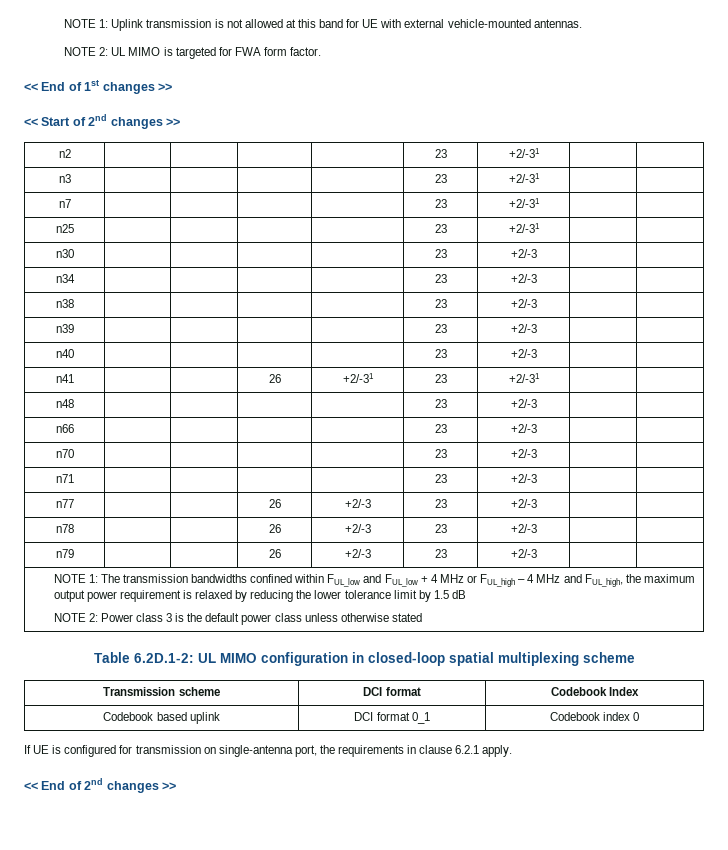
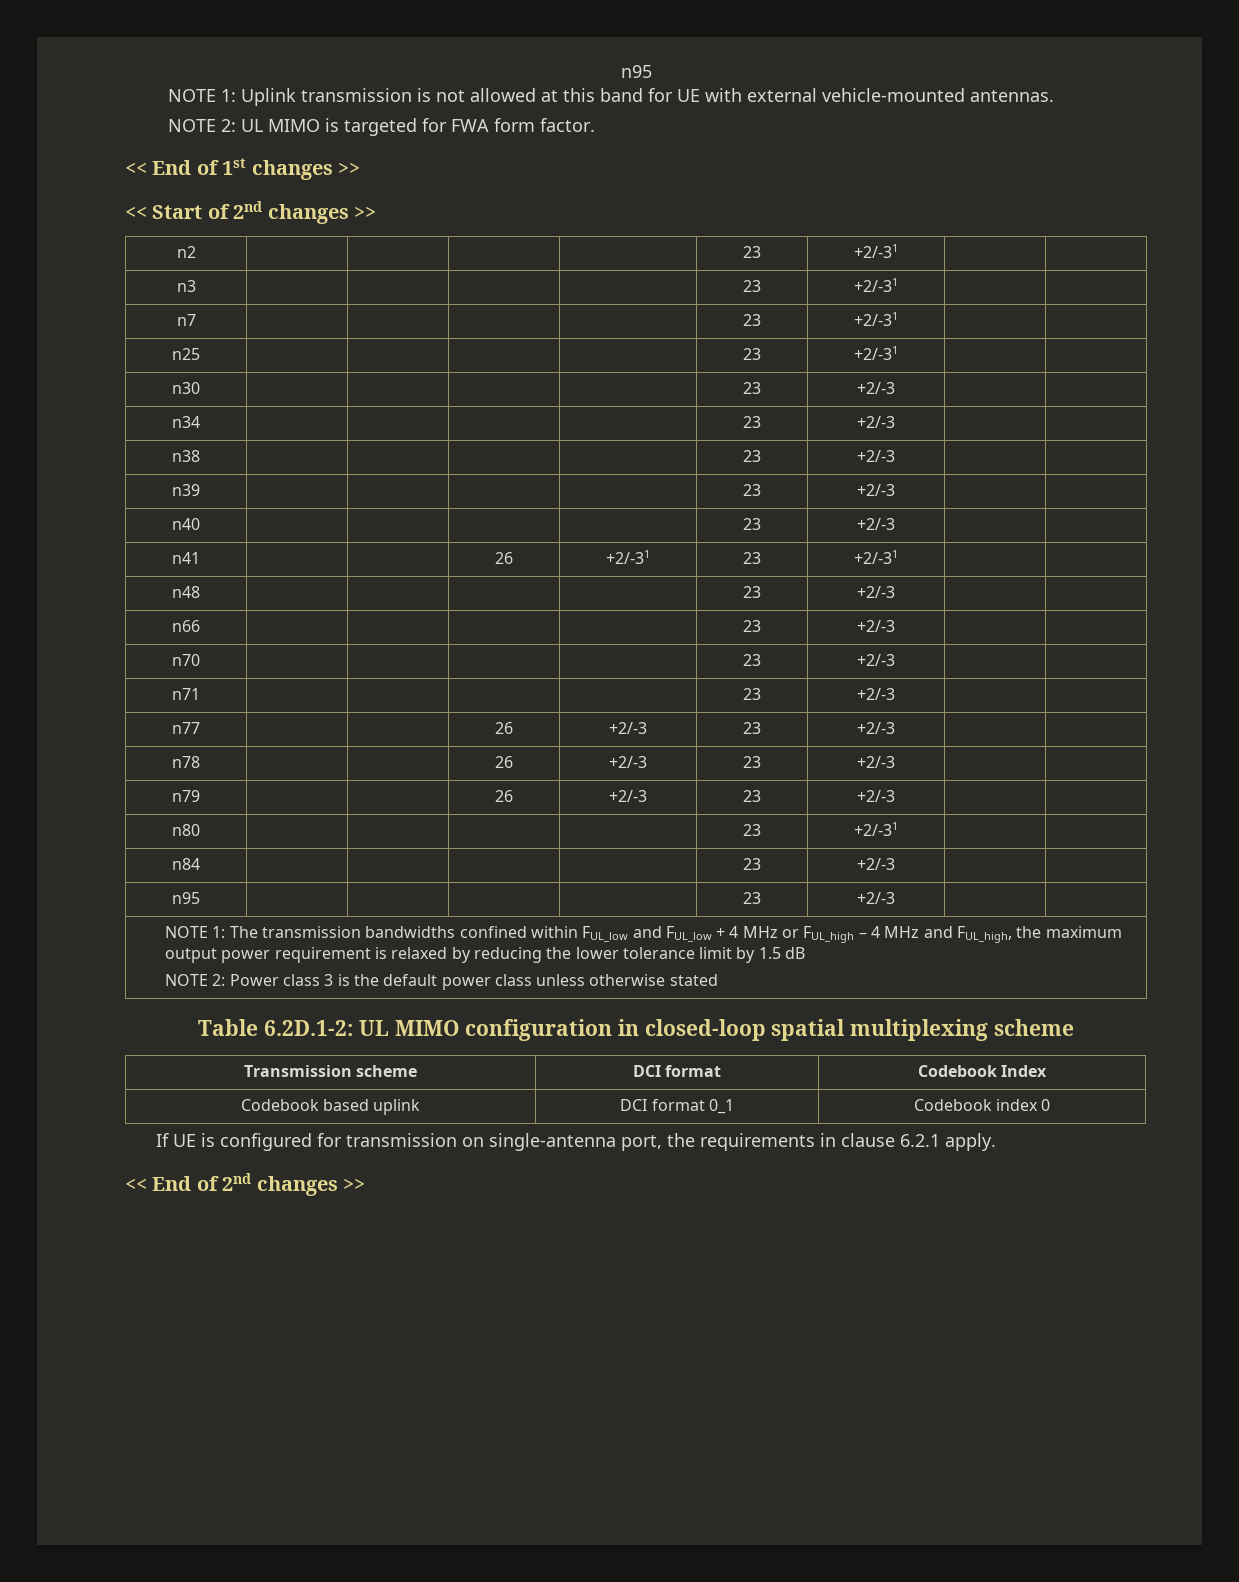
(64, 23) none -> [620,65,652,78] n95 //
(537, 553) none -> [172,824,200,836] [743,824,761,836] [854,822,898,836] [172,858,200,870] [743,858,761,870] [857,858,895,870] [172,892,200,904] [743,892,761,904] [857,892,895,904] // n80 | | | | | 23 | +2/-31 | | // n84 | | | | | 23 | +2/-3 | | // n95 | | | | | 23 | +2/-3 | |

